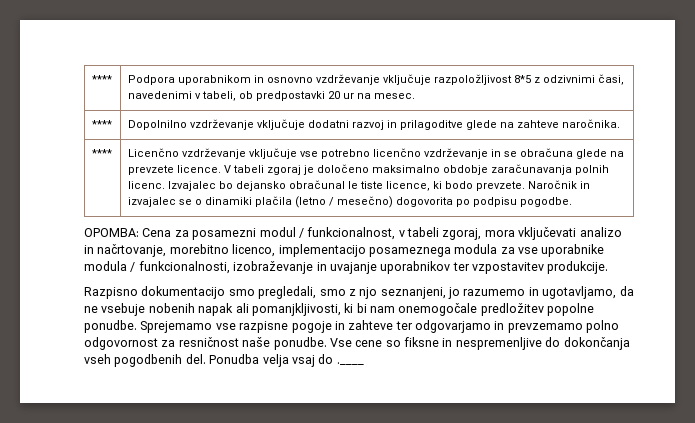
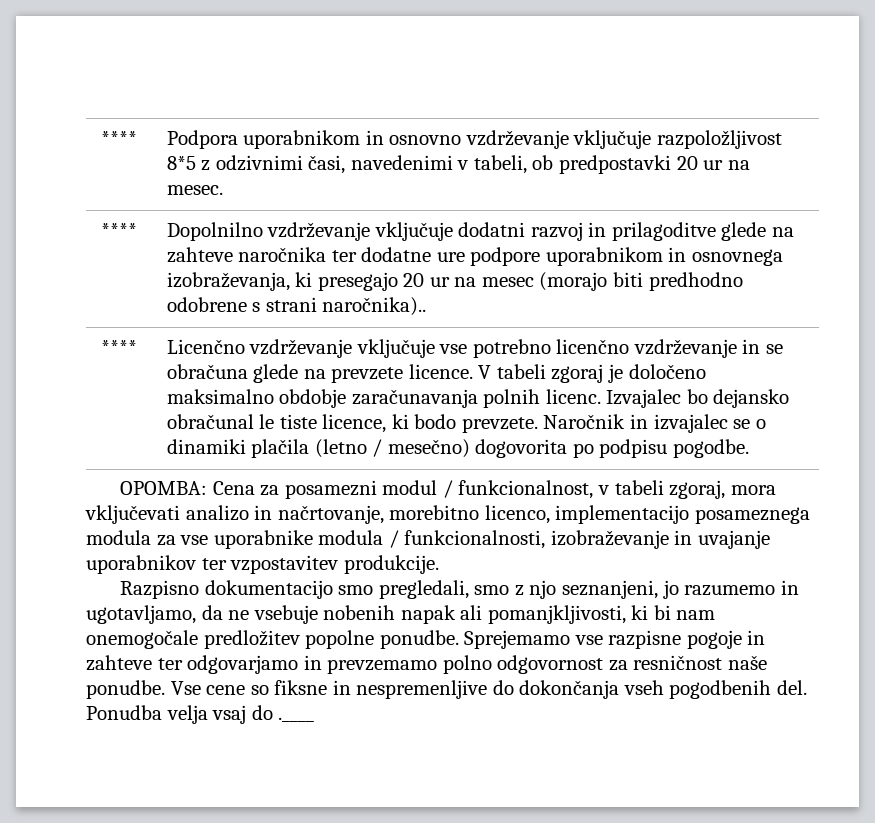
[561,119,620,128] naročnika. -> [238,247,783,266] [166,272,743,291] [166,297,427,316] naročnika ter dodatne ure podpore uporabnikom in osnovnega izobraževanja, ki presegajo 20 ur na mesec (morajo biti predhodno odobrene s strani naročnika)..

